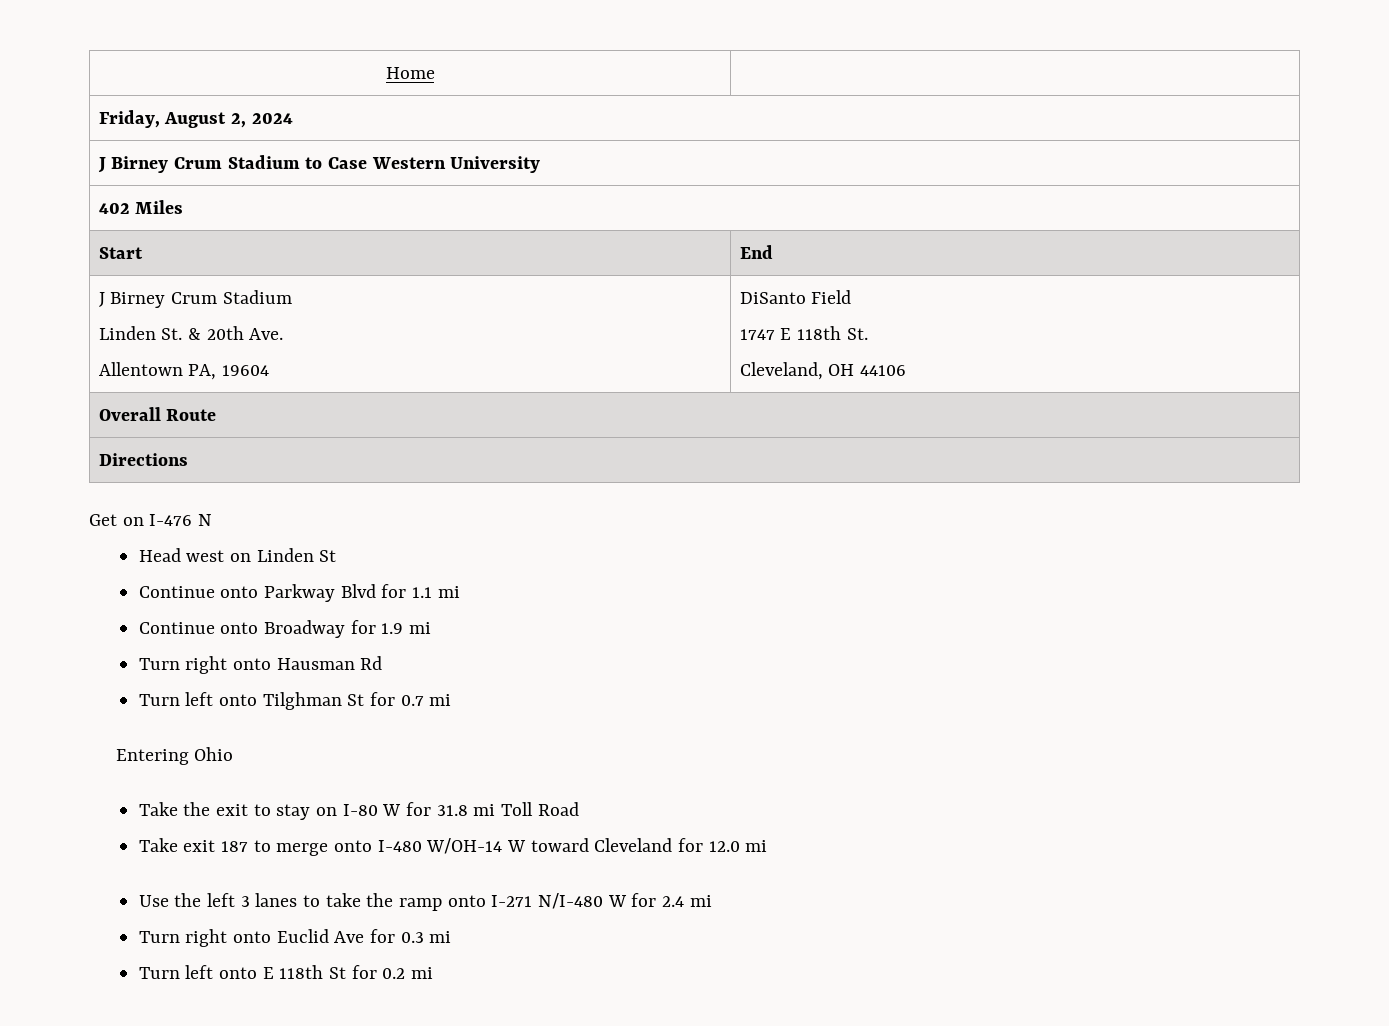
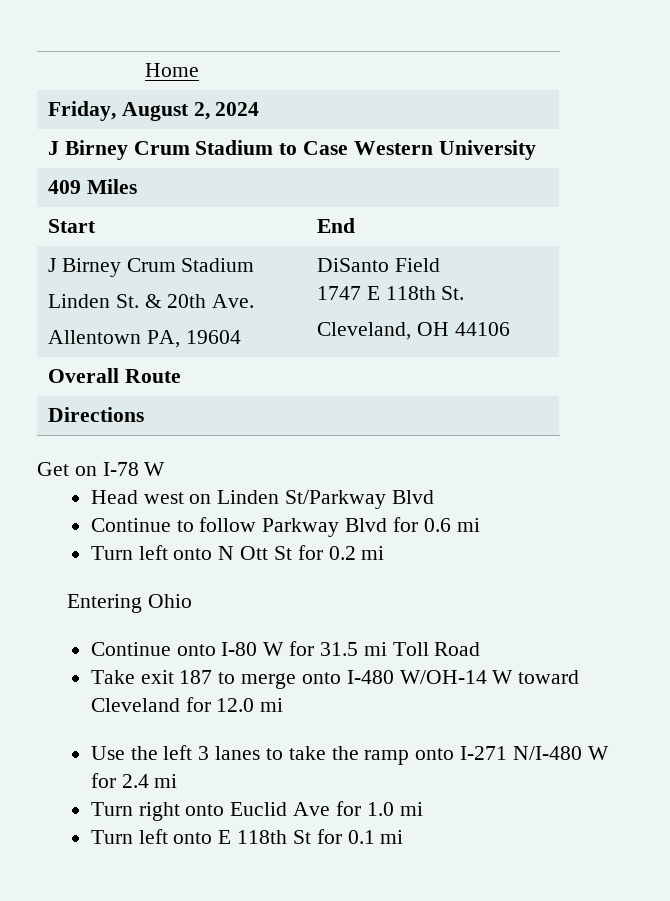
[98,203,130,214] 402 -> [47,180,81,194] 409
[149,514,213,526] I-476 N -> [102,462,166,476] I-78 W
[319,550,337,562] [138,586,259,598] St // Continue onto -> [285,490,434,509] [90,517,257,532] St/Parkway Blvd // Continue to follow
[412,586,460,598] [138,620,432,638] [138,656,383,674] [138,692,424,710] 1.1 mi // Continue onto Broadway for 1.9 mi // Turn right onto Hausman Rd // Turn left onto Tilghman St for 0.7 -> [423,518,480,532] [90,545,356,560] 0.6 mi // Turn left onto N Ott St for 0.2
[138,802,338,820] Take the exit to stay on -> [90,642,216,656] Continue onto
[436,805,468,816] 31.8 -> [319,642,358,656] 31.5
[400,932,424,943] 0.3 -> [366,802,394,816] 1.0
[382,968,406,979] 0.2 -> [347,830,375,844] 0.1

